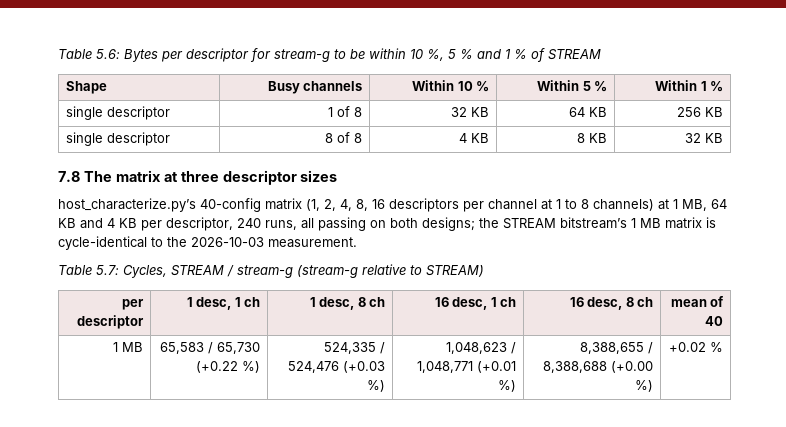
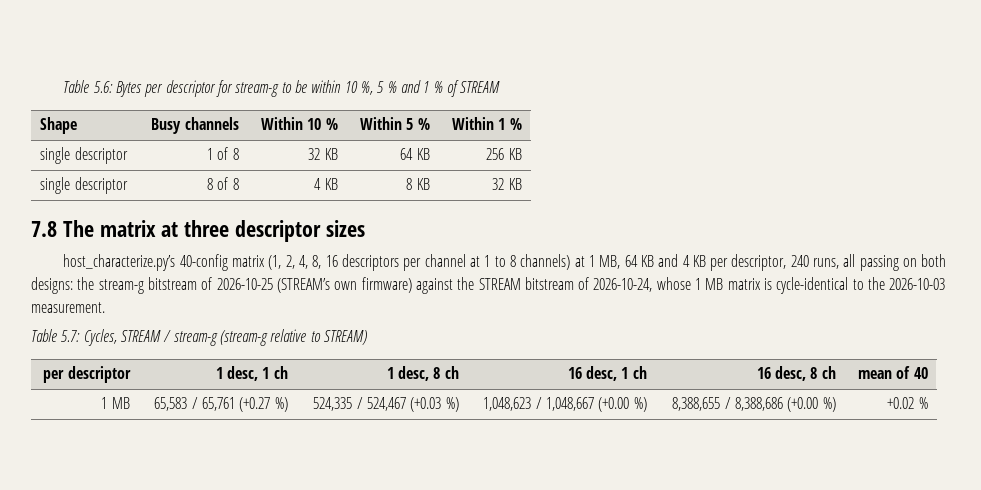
[422,217,627,231] designs; the STREAM bitstream’s -> [31,277,691,294] designs: the stream-g bitstream of 2026-10-25 (STREAM’s own firmware) against the STREAM bitstream of 2026-10-24, whose
[217,342,261,354] [196,361,239,373] 65,730 (+0.22 -> [201,397,271,412] 65,761 (+0.27
[288,361,340,373] 524,476 -> [366,397,406,411] 524,467
[417,361,517,373] 1,048,771 (+0.01 -> [545,397,630,412] 1,048,667 (+0.00
[543,361,608,373] 8,388,688 -> [734,397,783,411] 8,388,686

